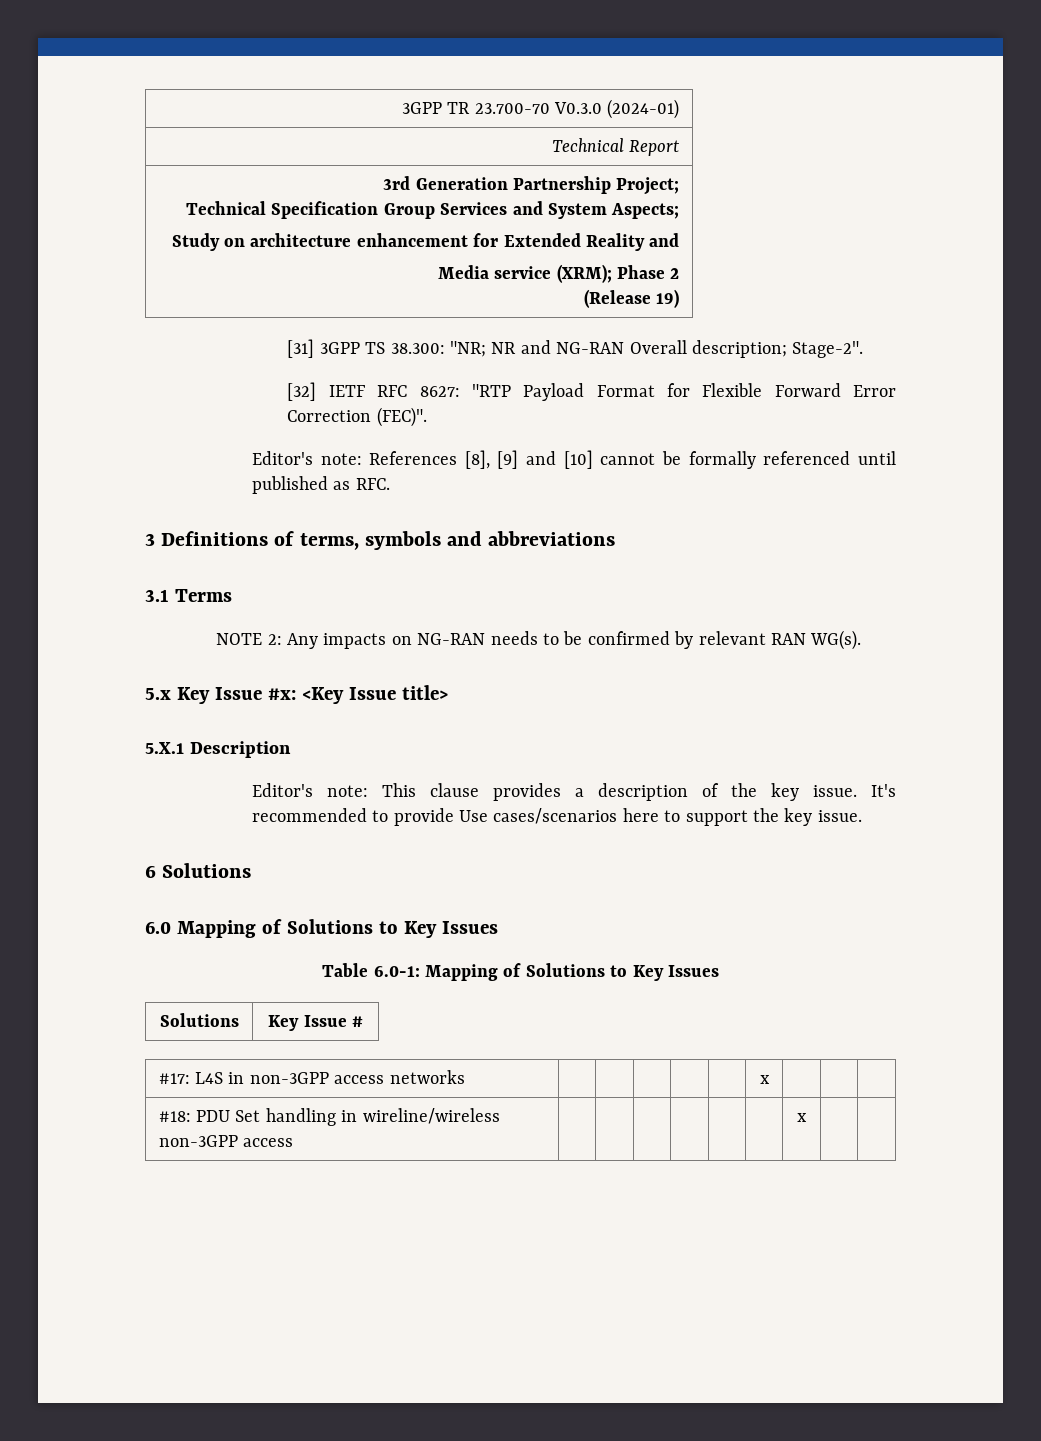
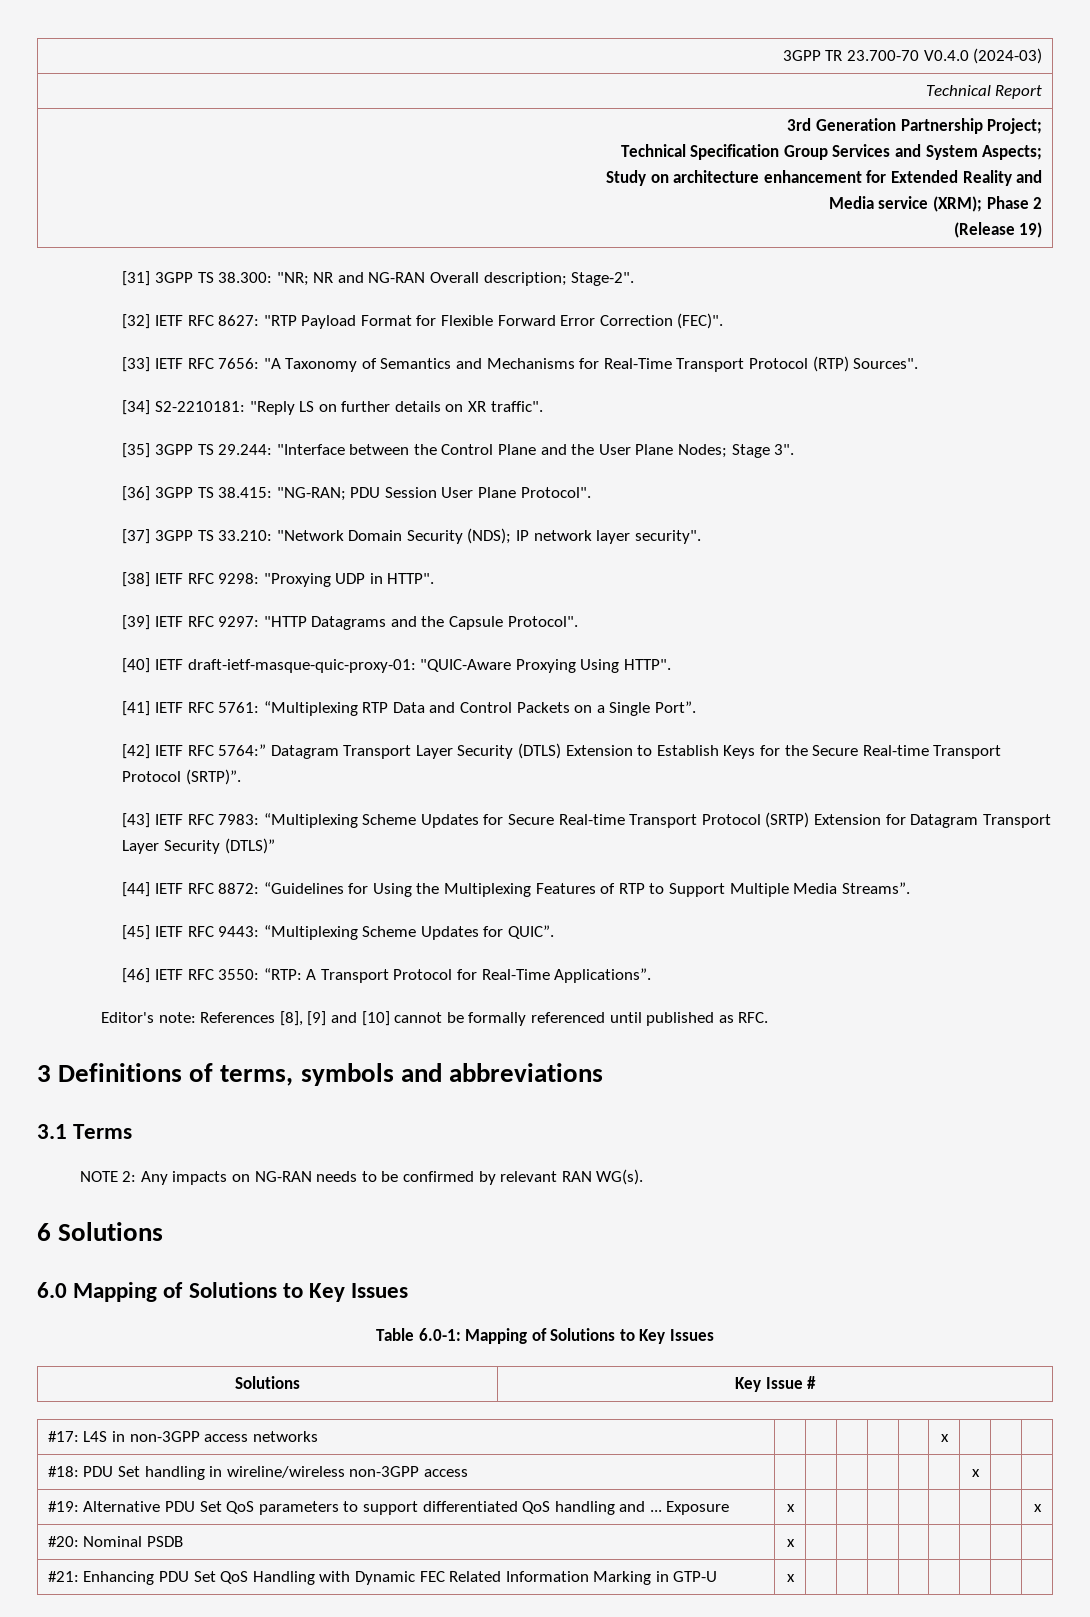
[553,99,680,119] V0.3.0 (2024-01) -> [923,48,1043,64] V0.4.0 (2024-03)
(427, 417) none -> [122,356,919,372] [122,400,543,415] [122,443,795,458] [122,486,591,501] [122,528,701,544] [122,572,435,587] [122,615,578,630] [122,658,671,673] [122,701,697,716] [122,743,1002,759] [122,769,241,785] [122,812,1051,828] [122,838,275,854] [122,882,910,897] [122,925,555,940] [122,968,652,983] // [33] IETF RFC 7656: "A Taxonomy of Semantics and Mechanisms for Real-Time Transport Protocol (RTP) Sources". // [34] S2-2210181: "Reply LS on further details on XR traffic". // [35] 3GPP TS 29.244: "Interface between the Control Plane and the User Plane Nodes; Stage 3". // [36] 3GPP TS 38.415: "NG-RAN; PDU Session User Plane Protocol". // [37] 3GPP TS 33.210: "Network Domain Security (NDS); IP network layer security". // [38] IETF RFC 9298: "Proxying UDP in HTTP". // [39] IETF RFC 9297: "HTTP Datagrams and the Capsule Protocol". // [40] IETF draft-ietf-masque-quic-proxy-01: "QUIC-Aware Proxying Using HTTP". // [41] IETF RFC 5761: “Multiplexing RTP Data and Control Packets on a Single Port”. // [42] IETF RFC 5764:” Datagram Transport Layer Security (DTLS) Extension to Establish Keys for the Secure Real-time Transport Protocol (SRTP)”. // [43] IETF RFC 7983: “Multiplexing Scheme Updates for Secure Real-time Transport Protocol (SRTP) Extension for Datagram Transport Layer Security (DTLS)” // [44] IETF RFC 8872: “Guidelines for Using the Multiplexing Features of RTP to Support Multiple Media Streams”. // [45] IETF RFC 9443: “Multiplexing Scheme Updates for QUIC”. // [46] IETF RFC 3550: “RTP: A Transport Protocol for Real-Time Applications”.
[145,685,448,704] [145,741,291,758] [251,783,896,801] [251,808,862,826] // 5.x Key Issue #x: <Key Issue title> // 5.X.1 Description // Editor's note: This clause provides a description of the key issue. It's recommended to provide Use cases/scenarios here to support the key issue. -> (644, 1177) none
(807, 1117) none -> [47,1501,730,1515] [786,1504,795,1512] [1033,1504,1042,1512] [47,1536,183,1547] [786,1539,795,1547] [47,1571,718,1585] [786,1574,795,1582] // #19: Alternative PDU Set QoS parameters to support differentiated QoS handling and ... Exposure | x | | | | | | | | x // #20: Nominal PSDB | x | | | | | | | | // #21: Enhancing PDU Set QoS Handling with Dynamic FEC Related Information Marking in GTP-U | x | | | | | | | |

